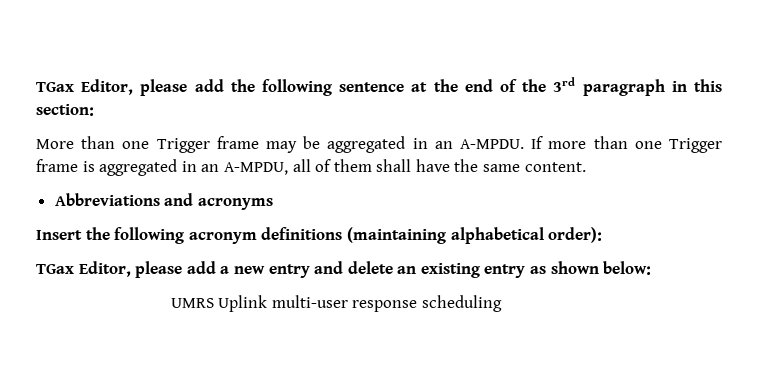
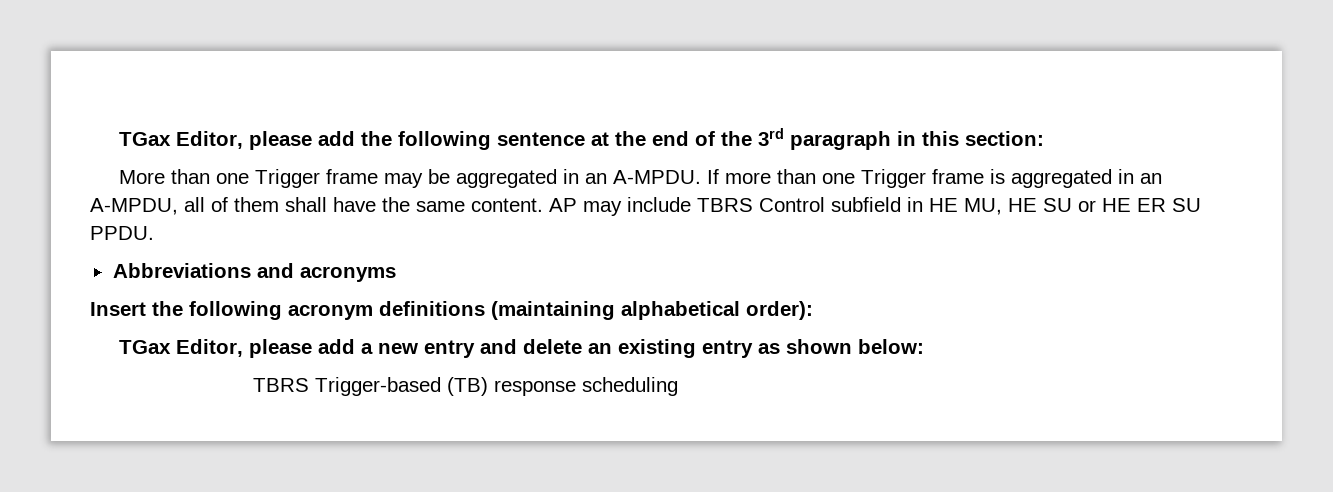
(586, 167) none -> [549,197,1201,216] [90,226,154,240] AP may include TBRS Control subfield in HE MU, HE SU or HE ER SU PPDU.
[170,295,348,312] UMRS Uplink multi-user -> [253,377,489,396] TBRS Trigger-based (TB)

